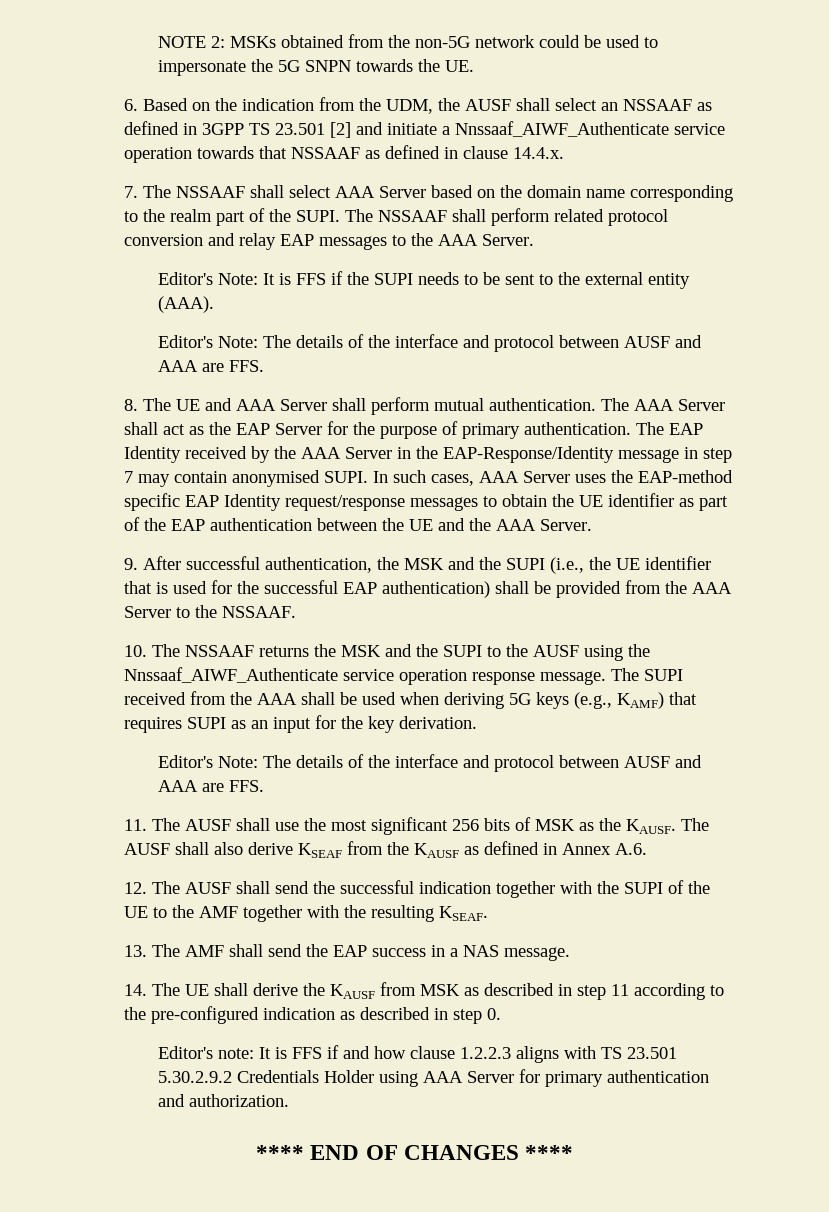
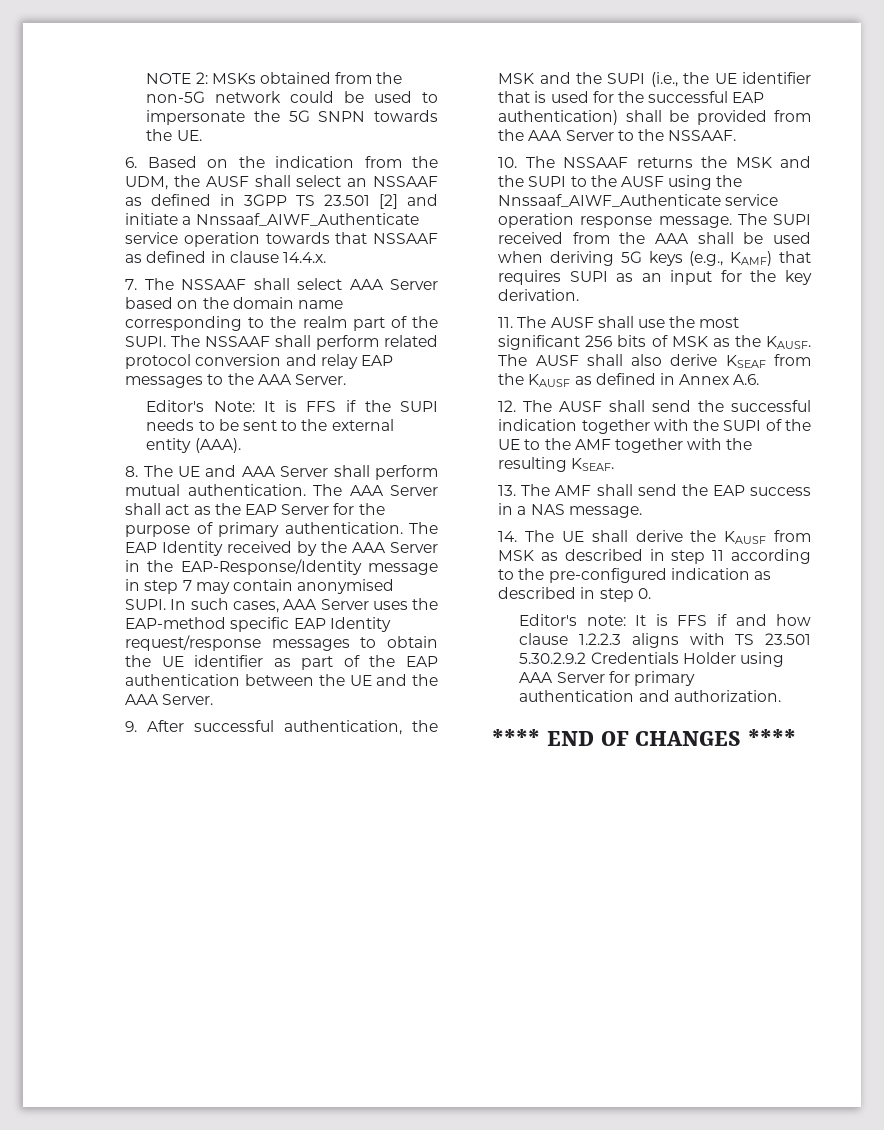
[157,334,702,352] [157,360,264,372] // Editor's Note: The details of the interface and protocol between AUSF and AAA are FFS. -> (241, 445) none
[157,754,702,772] [157,780,264,792] // Editor's Note: The details of the interface and protocol between AUSF and AAA are FFS. -> (580, 295) none

